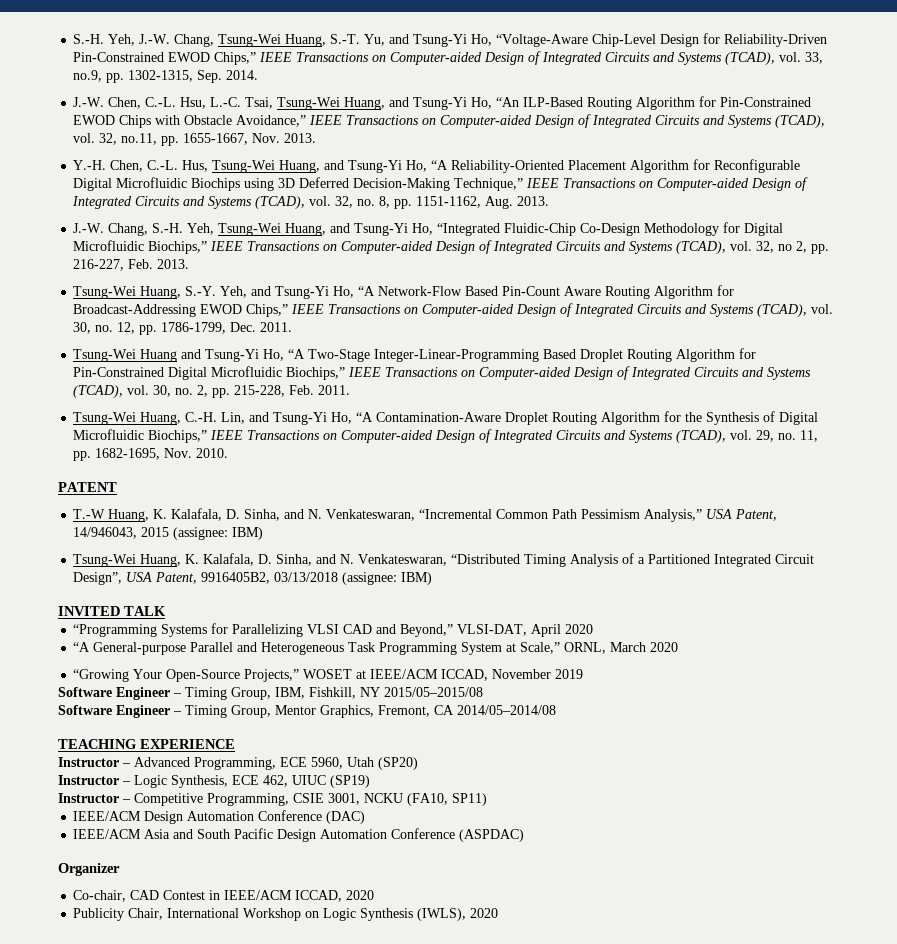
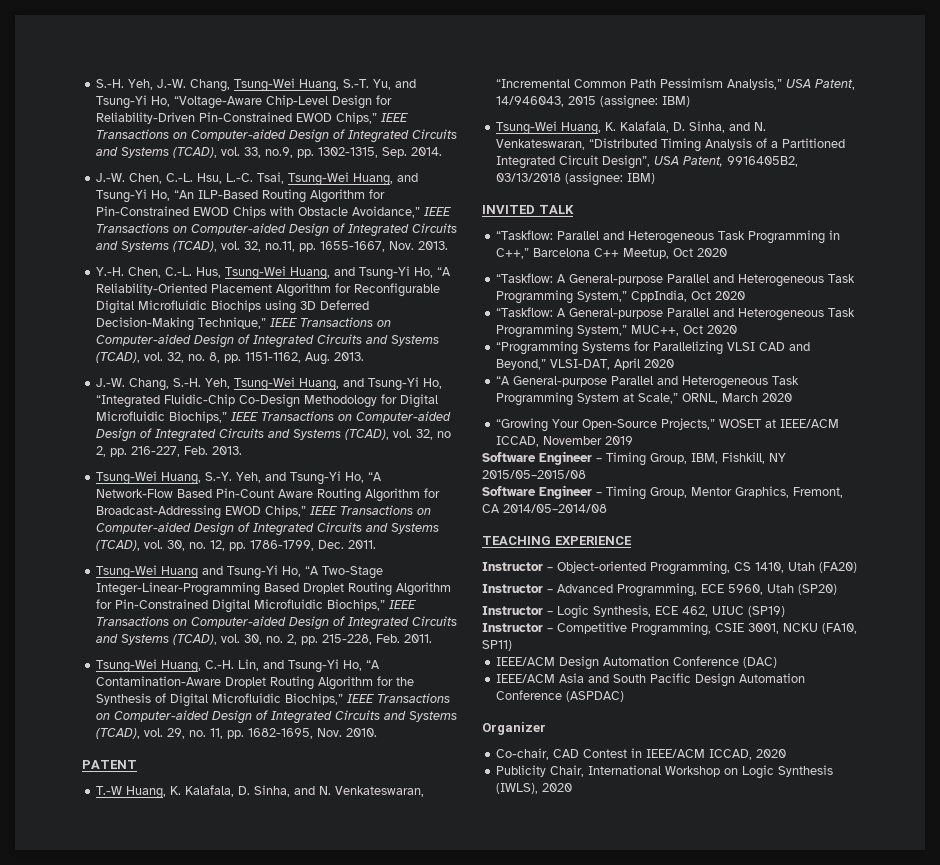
(166, 611) none -> [496,230,841,244] [496,248,728,259] [496,273,856,287] [496,290,746,304] [496,307,856,321] [496,324,738,338] // “Taskflow: Parallel and Heterogeneous Task Programming in C++,” Barcelona C++ Meetup, Oct 2020 // “Taskflow: A General-purpose Parallel and Heterogeneous Task Programming System,” CppIndia, Oct 2020 // “Taskflow: A General-purpose Parallel and Heterogeneous Task Programming System,” MUC++, Oct 2020
(235, 744) none -> [482,561,857,575] // Instructor – Object-oriented Programming, CS 1410, Utah (FA20)

